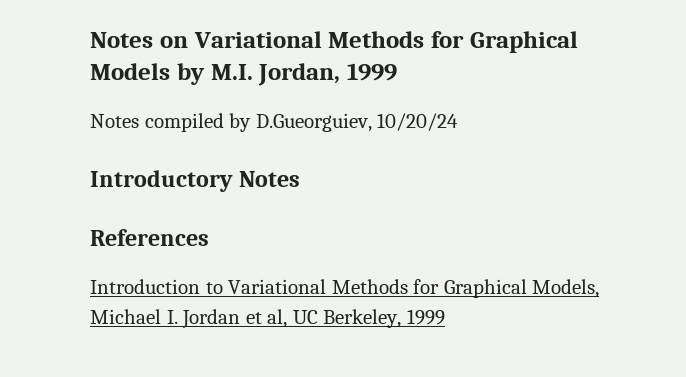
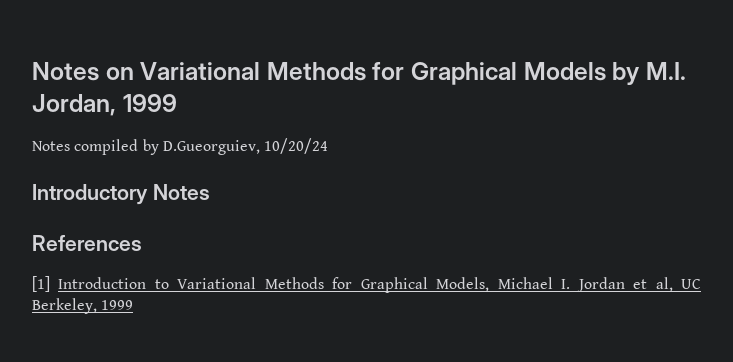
(209, 237) none -> [32,276,50,292] [1]

